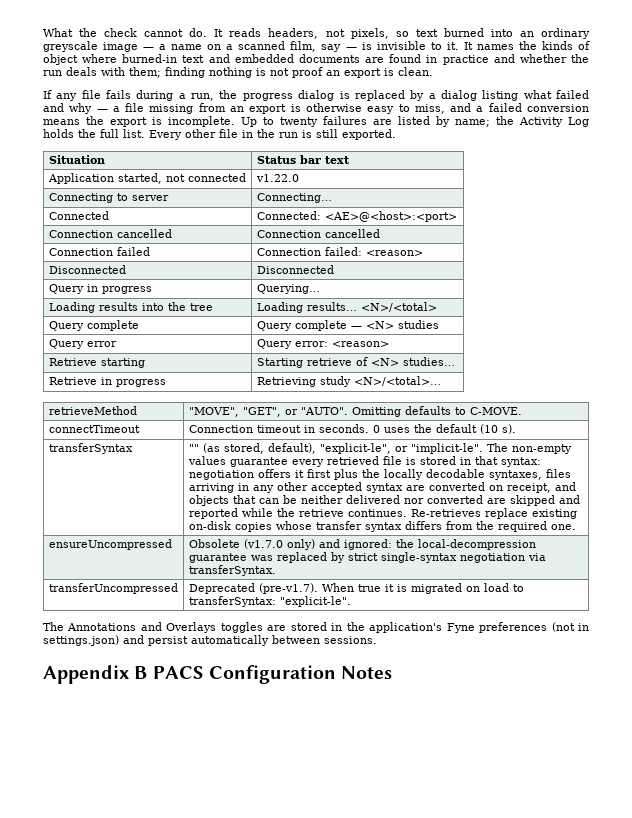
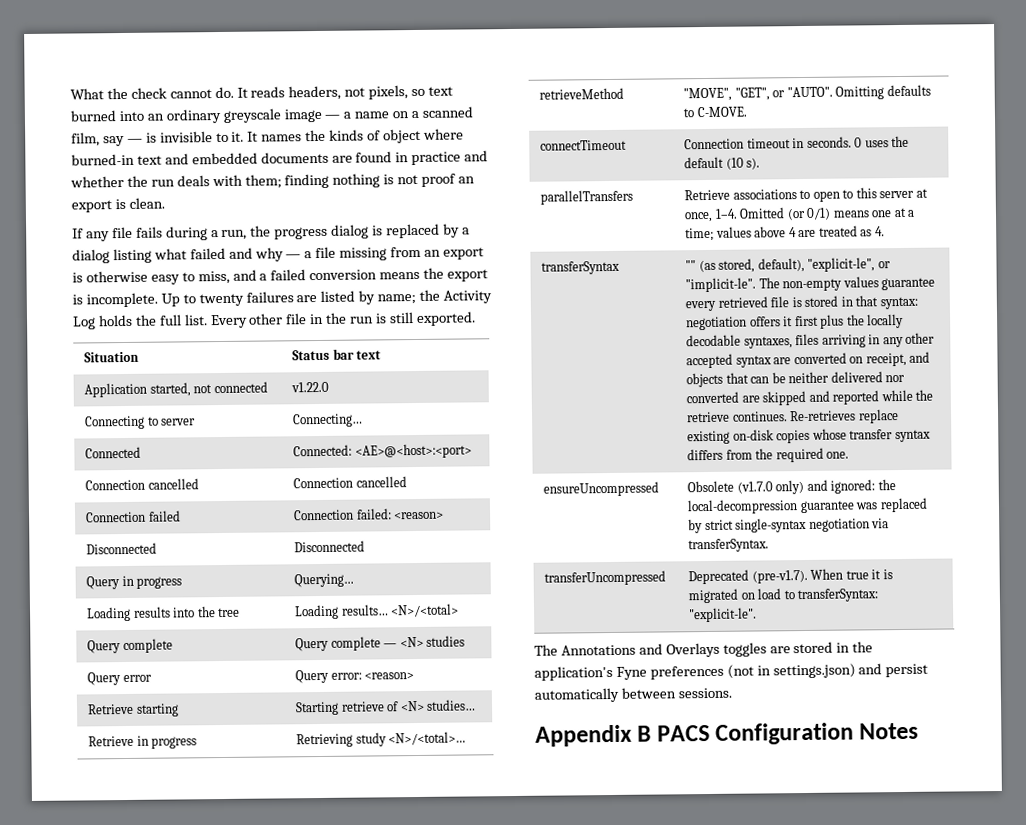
(516, 429) none -> [540,189,634,205] [684,187,928,202] [684,207,916,223] [685,225,885,242] // parallelTransfers | Retrieve associations to open to this server at once, 1–4. Omitted (or 0/1) means one at a time; values above 4 are treated as 4.

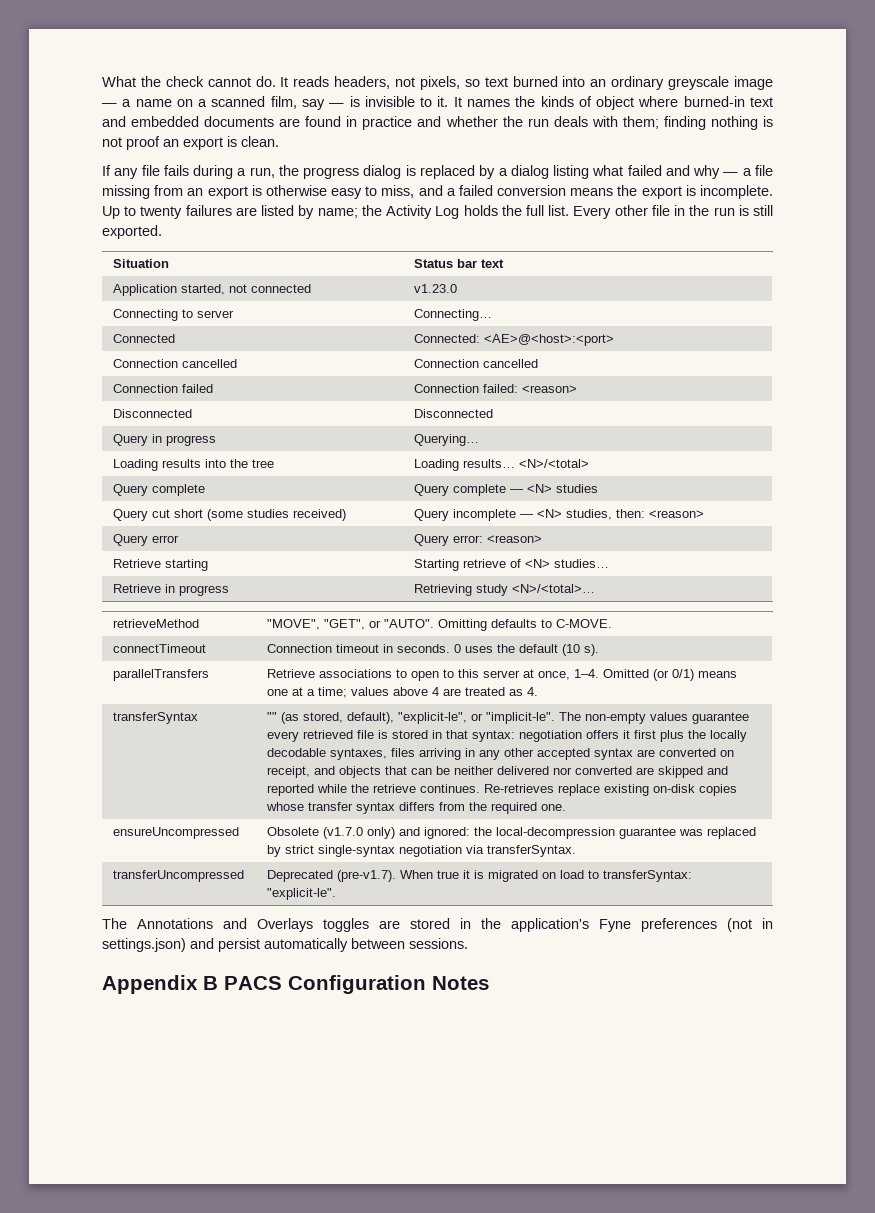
[291,381,330,393] v1.22.0 -> [414,284,458,293] v1.23.0
(466, 641) none -> [113,509,347,521] [414,509,705,521] // Query cut short (some studies received) | Query incomplete — <N> studies, then: <reason>

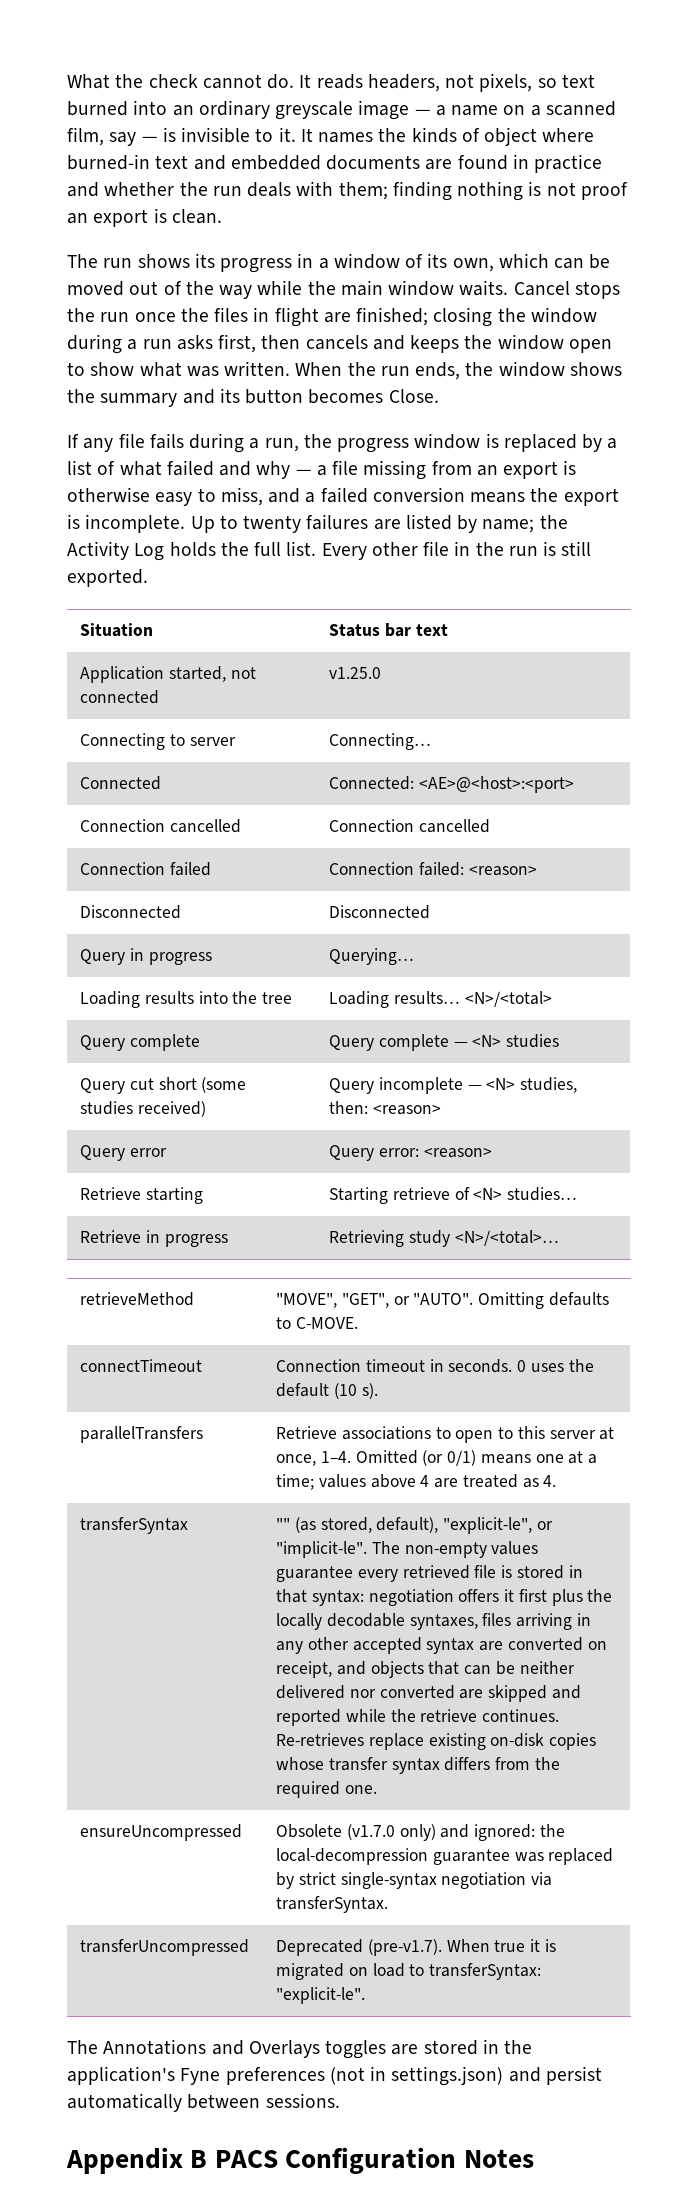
(279, 141) none -> [67,253,611,273] [67,280,620,299] [67,307,597,327] [67,334,612,354] [67,361,622,380] [67,388,439,407] // The run shows its progress in a window of its own, which can be moved out of the way while the main window waits. Cancel stops the run once the files in flight are finished; closing the window during a run asks first, then cancels and keeps the window open to show what was written. When the run ends, the window shows the summary and its button becomes Close.
[363,165,402,179] dialog -> [414,433,481,449] window
[510,165,590,179] dialog listing -> [67,460,116,475] list of
[414,284,458,293] v1.23.0 -> [329,667,382,679] v1.25.0

